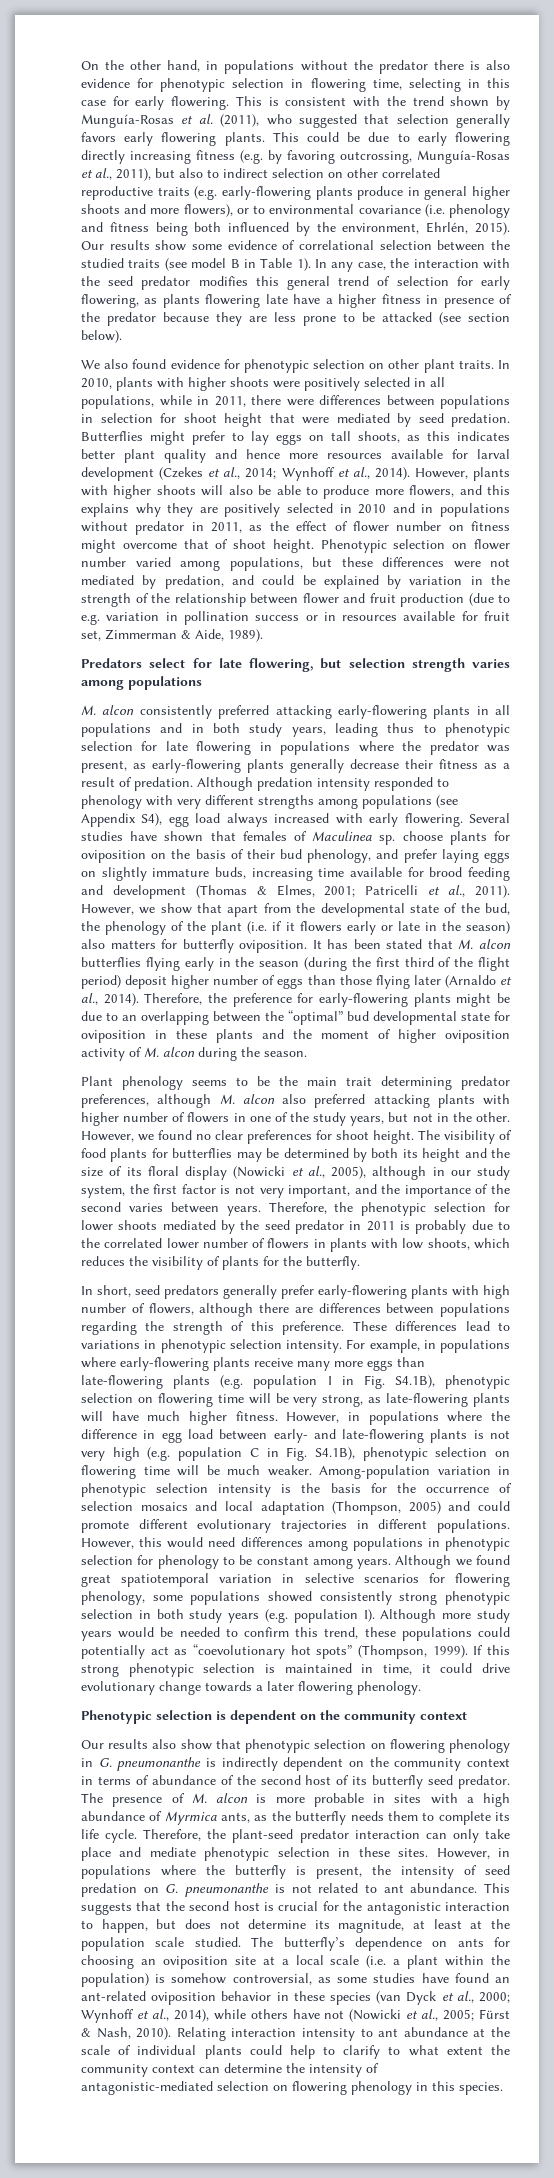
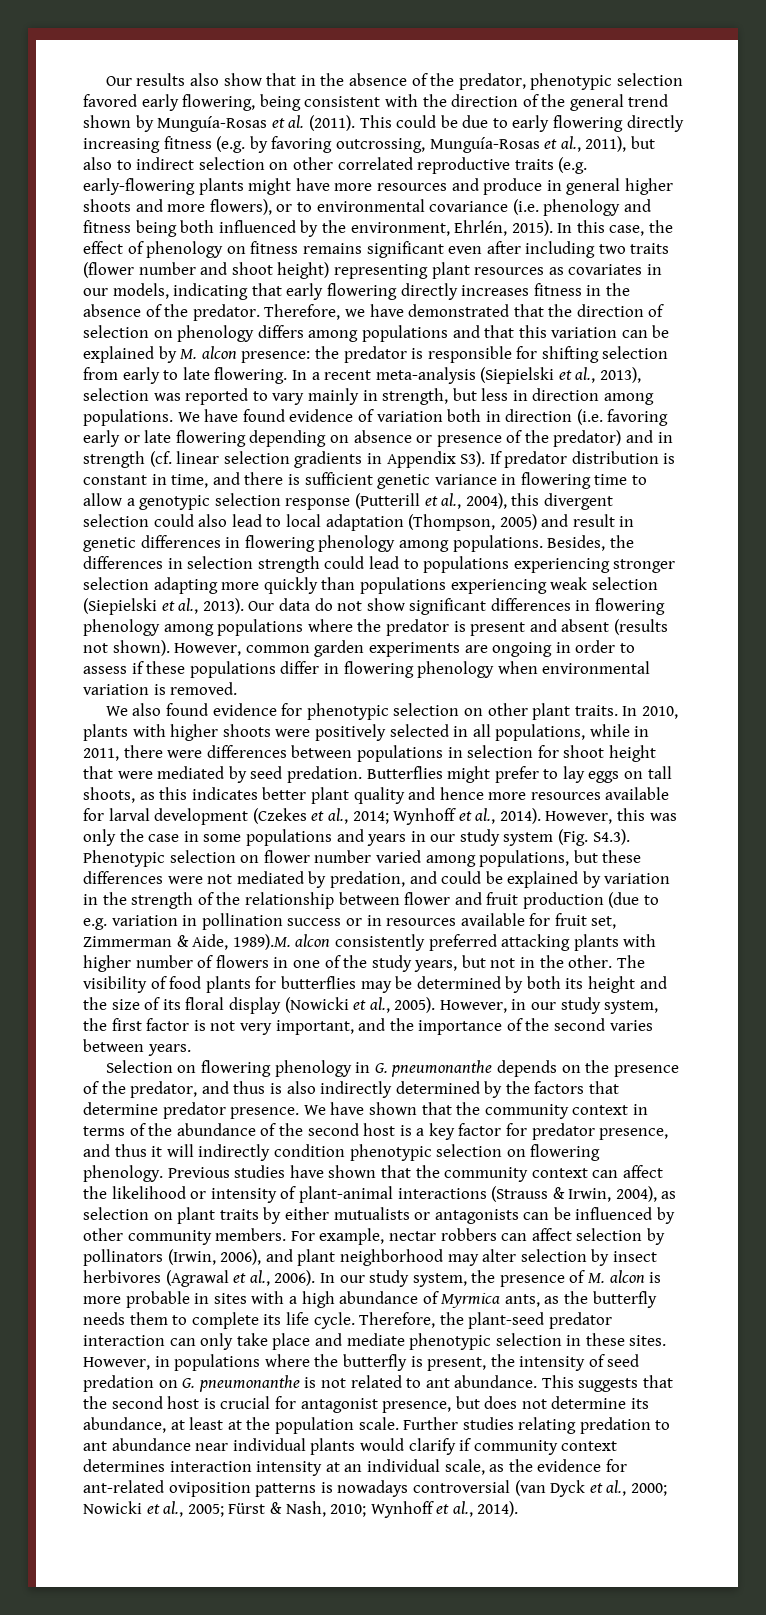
[81,60,510,74] [81,78,510,92] [81,96,406,110] On the other hand, in populations without the predator there is also evidence for phenotypic selection in flowering time, selecting in this case for early flowering. This is consistent with the -> [105,73,683,90] [83,94,624,111] Our results also show that in the absence of the predator, phenotypic selection favored early flowering, being consistent with the direction of the general
[220,114,510,128] [81,132,265,146] (2011), who suggested that selection generally favors early flowering plants. -> [308,115,355,131] (2011).
(353, 193) none -> [248,178,479,195] might have more resources and
[81,240,511,251] [81,258,510,272] [81,276,510,290] [81,294,512,308] [81,312,510,326] [81,330,122,343] Our results show some evidence of correlational selection between the studied traits (see model B in Table 1). In any case, the interaction with the seed predator modifies this general trend of selection for early flowering, as plants flowering late have a higher fitness in presence of the predator because they are less prone to be attacked (see section below). -> [557,220,674,236] [83,241,670,258] [83,262,662,279] [83,283,630,300] [83,304,665,321] [83,325,670,342] [83,346,669,363] [83,367,642,384] [83,388,655,405] [83,409,669,426] [83,430,673,447] [83,451,676,468] [83,472,648,489] [83,493,613,510] [83,514,635,531] [83,535,634,552] [83,556,676,573] [83,577,658,594] [83,598,666,615] [83,619,668,636] [83,640,635,657] [83,661,651,678] [83,682,238,695] In this case, the effect of phenology on fitness remains significant even after including two traits (flower number and shoot height) representing plant resources as covariates in our models, indicating that early flowering directly increases fitness in the absence of the predator. Therefore, we have demonstrated that the direction of selection on phenology differs among populations and that this variation can be explained by M. alcon presence: the predator is responsible for shifting selection from early to late flowering. In a recent meta-analysis (Siepielski et al., 2013), selection was reported to vary mainly in strength, but less in direction among populations. We have found evidence of variation both in direction (i.e. favoring early or late flowering depending on absence or presence of the predator) and in strength (cf. linear selection gradients in Appendix S3). If predator distribution is constant in time, and there is sufficient genetic variance in flowering time to allow a genotypic selection response (Putterill et al., 2004), this divergent selection could also lead to local adaptation (Thompson, 2005) and result in genetic differences in flowering phenology among populations. Besides, the differences in selection strength could lead to populations experiencing stronger selection adapting more quickly than populations experiencing weak selection (Siepielski et al., 2013). Our data do not show significant differences in flowering phenology among populations where the predator is present and absent (results not shown). However, common garden experiments are ongoing in order to assess if these populations differ in flowering phenology when environmental variation is removed.
[473,467,511,481] [81,485,510,499] [81,503,511,517] [81,521,511,535] [81,539,314,553] plants with higher shoots will also be able to produce more flowers, and this explains why they are positively selected in 2010 and in populations without predator in 2011, as the effect of flower number on fitness might overcome that of shoot height. -> [617,808,677,821] [83,829,630,846] this was only the case in some populations and years in our study system (Fig. S4.3).
[228,629,263,642] [81,658,510,672] [81,676,202,690] [81,705,510,719] [81,723,510,737] [81,741,511,755] [81,759,510,773] [81,777,449,791] [81,795,458,809] [81,813,511,827] [81,831,510,845] [81,849,511,863] [81,867,511,881] [81,885,511,899] [81,903,511,917] [81,921,510,935] [81,939,512,953] [81,957,510,971] [81,975,512,989] [81,993,511,1007] [81,1010,510,1025] [81,1029,510,1043] [81,1047,307,1061] [81,1076,510,1090] [81,1094,306,1108] 1989). // Predators select for late flowering, but selection strength varies among populations // M. alcon consistently preferred attacking early-flowering plants in all populations and in both study years, leading thus to phenotypic selection for late flowering in populations where the predator was present, as early-flowering plants generally decrease their fitness as a result of predation. Although predation intensity responded to phenology with very different strengths among populations (see Appendix S4), egg load always increased with early flowering. Several studies have shown that females of Maculinea sp. choose plants for oviposition on the basis of their bud phenology, and prefer laying eggs on slightly immature buds, increasing time available for brood feeding and development (Thomas & Elmes, 2001; Patricelli et al., 2011). However, we show that apart from the developmental state of the bud, the phenology of the plant (i.e. if it flowers early or late in the season) also matters for butterfly oviposition. It has been stated that M. alcon butterflies flying early in the season (during the first third of the flight period) deposit higher number of eggs than those flying later (Arnaldo et al., 2014). Therefore, the preference for early-flowering plants might be due to an overlapping between the “optimal” bud developmental state for oviposition in these plants and the moment of higher oviposition activity of M. alcon during the season. // Plant phenology seems to be the main trait determining predator preferences, although M. alcon also -> [232,934,425,951] 1989).M. alcon consistently
[81,1130,414,1144] However, we found no clear preferences for shoot height. -> (613, 961) none
[331,1166,427,1180] 2005), although -> [394,997,507,1013] 2005). However,
[268,1202,510,1216] [81,1220,510,1234] [81,1238,510,1252] [81,1256,360,1270] [81,1285,510,1299] [81,1303,510,1317] [81,1321,511,1335] [81,1339,510,1353] [81,1357,425,1371] [81,1375,510,1389] [81,1393,510,1407] [81,1411,511,1425] [81,1429,511,1443] [81,1447,510,1461] [81,1465,510,1479] [81,1483,512,1497] [81,1501,510,1515] [81,1519,511,1533] [81,1537,510,1551] [81,1555,511,1569] [81,1573,511,1587] [81,1591,510,1605] [81,1609,511,1623] [81,1627,510,1641] [81,1644,511,1659] [81,1663,511,1677] [81,1681,421,1695] [81,1710,467,1724] [81,1739,367,1753] Therefore, the phenotypic selection for lower shoots mediated by the seed predator in 2011 is probably due to the correlated lower number of flowers in plants with low shoots, which reduces the visibility of plants for the butterfly. // In short, seed predators generally prefer early-flowering plants with high number of flowers, although there are differences between populations regarding the strength of this preference. These differences lead to variations in phenotypic selection intensity. For example, in populations where early-flowering plants receive many more eggs than late-flowering plants (e.g. population I in Fig. S4.1B), phenotypic selection on flowering time will be very strong, as late-flowering plants will have much higher fitness. However, in populations where the difference in egg load between early- and late-flowering plants is not very high (e.g. population C in Fig. S4.1B), phenotypic selection on flowering time will be much weaker. Among-population variation in phenotypic selection intensity is the basis for the occurrence of selection mosaics and local adaptation (Thompson, 2005) and could promote different evolutionary trajectories in different populations. However, this would need differences among populations in phenotypic selection for phenology to be constant among years. Although we found great spatiotemporal variation in selective scenarios for flowering phenology, some populations showed consistently strong phenotypic selection in both study years (e.g. population I). Although more study years would be needed to confirm this trend, these populations could potentially act as “coevolutionary hot spots” (Thompson, 1999). If this strong phenotypic selection is maintained in time, it could drive evolutionary change towards a later flowering phenology. // Phenotypic selection is dependent on the community context // Our results also show that phenotypic selection -> [105,1060,173,1073] // Selection
[206,1757,364,1771] is indirectly dependent on -> [496,1060,679,1077] [83,1081,620,1098] [83,1102,452,1119] depends on the presence of the predator, and thus is also indirectly determined by the factors that determine predator presence. We have shown that
(149, 1780) none -> [148,1123,173,1136] the
[336,1775,510,1789] [81,1793,103,1803] of its butterfly seed predator. The -> [399,1123,669,1140] [83,1144,601,1161] [83,1165,663,1182] [83,1186,677,1203] [83,1207,676,1224] [83,1228,665,1245] [83,1249,657,1266] [83,1270,496,1287] is a key factor for predator presence, and thus it will indirectly condition phenotypic selection on flowering phenology. Previous studies have shown that the community context can affect the likelihood or intensity of plant-animal interactions (Strauss & Irwin, 2004), as selection on plant traits by either mutualists or antagonists can be influenced by other community members. For example, nectar robbers can affect selection by pollinators (Irwin, 2006), and plant neighborhood may alter selection by insect herbivores (Agrawal et al., 2006). In our study system, the
[343,1901,510,1915] [81,1919,148,1933] the antagonistic interaction to happen, -> [300,1398,452,1413] antagonist presence,
[338,1919,405,1933] magnitude, -> [83,1417,166,1433] abundance,
[155,1937,510,1951] [81,1955,511,1969] [81,1973,511,1987] [81,1991,371,2005] scale studied. The butterfly’s dependence on ants for choosing an oviposition site at a local scale (i.e. a plant within the population) is somehow controversial, as some studies have found an ant-related oviposition behavior in these species -> [358,1417,671,1434] [83,1438,618,1455] [83,1459,627,1476] [83,1480,510,1497] scale. Further studies relating predation to ant abundance near individual plants would clarify if community context determines interaction intensity at an individual scale, as the evidence for ant-related oviposition patterns is nowadays controversial
[81,2009,402,2023] Wynhoff et al., 2014), while others have not (Nowicki -> [83,1501,142,1514] Nowicki
[136,2027,511,2041] [81,2045,511,2059] [81,2063,379,2077] [81,2081,503,2095] 2010). Relating interaction intensity to ant abundance at the scale of individual plants could help to clarify to what extent the community context can determine the intensity of antagonistic-mediated selection on flowering phenology in this species. -> [330,1501,519,1518] 2010; Wynhoff et al., 2014).

